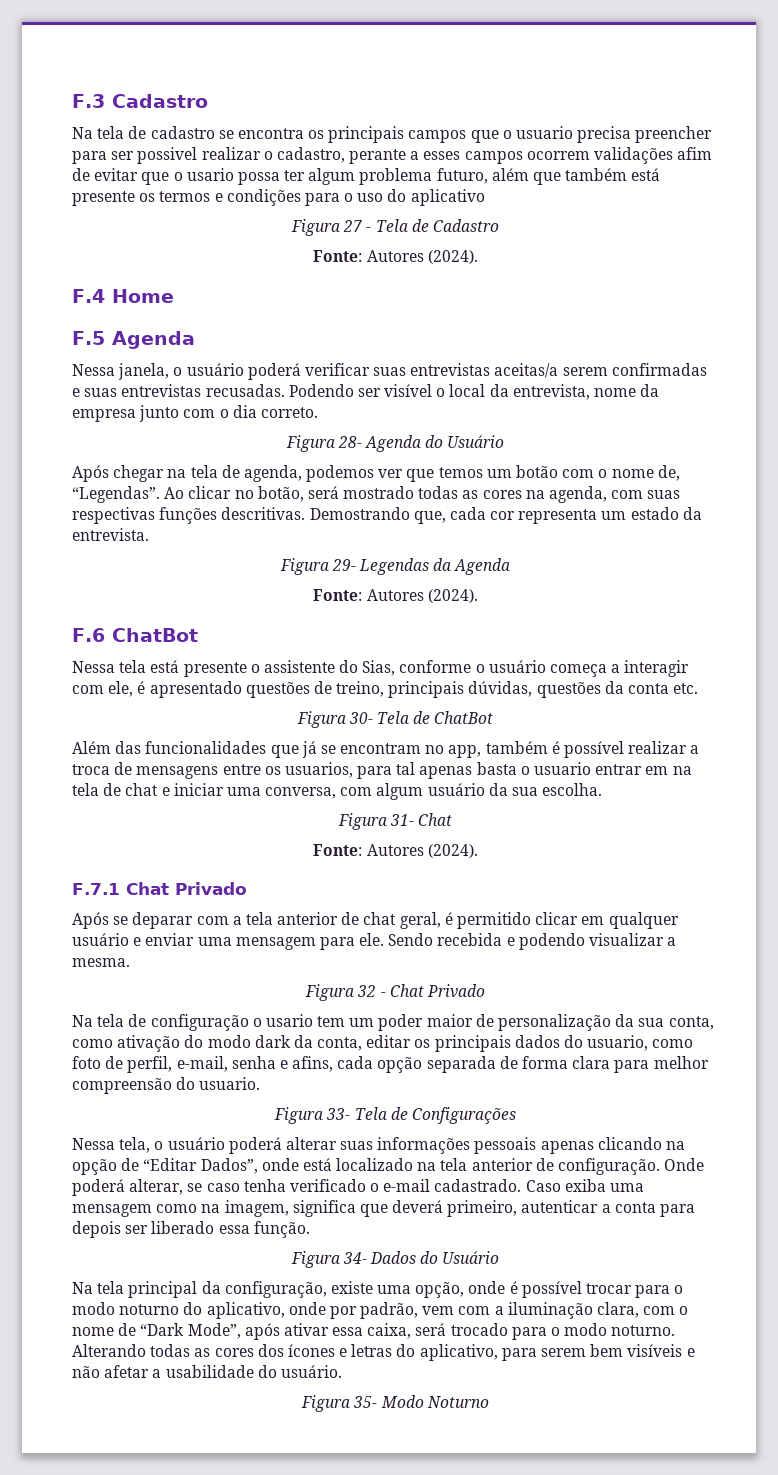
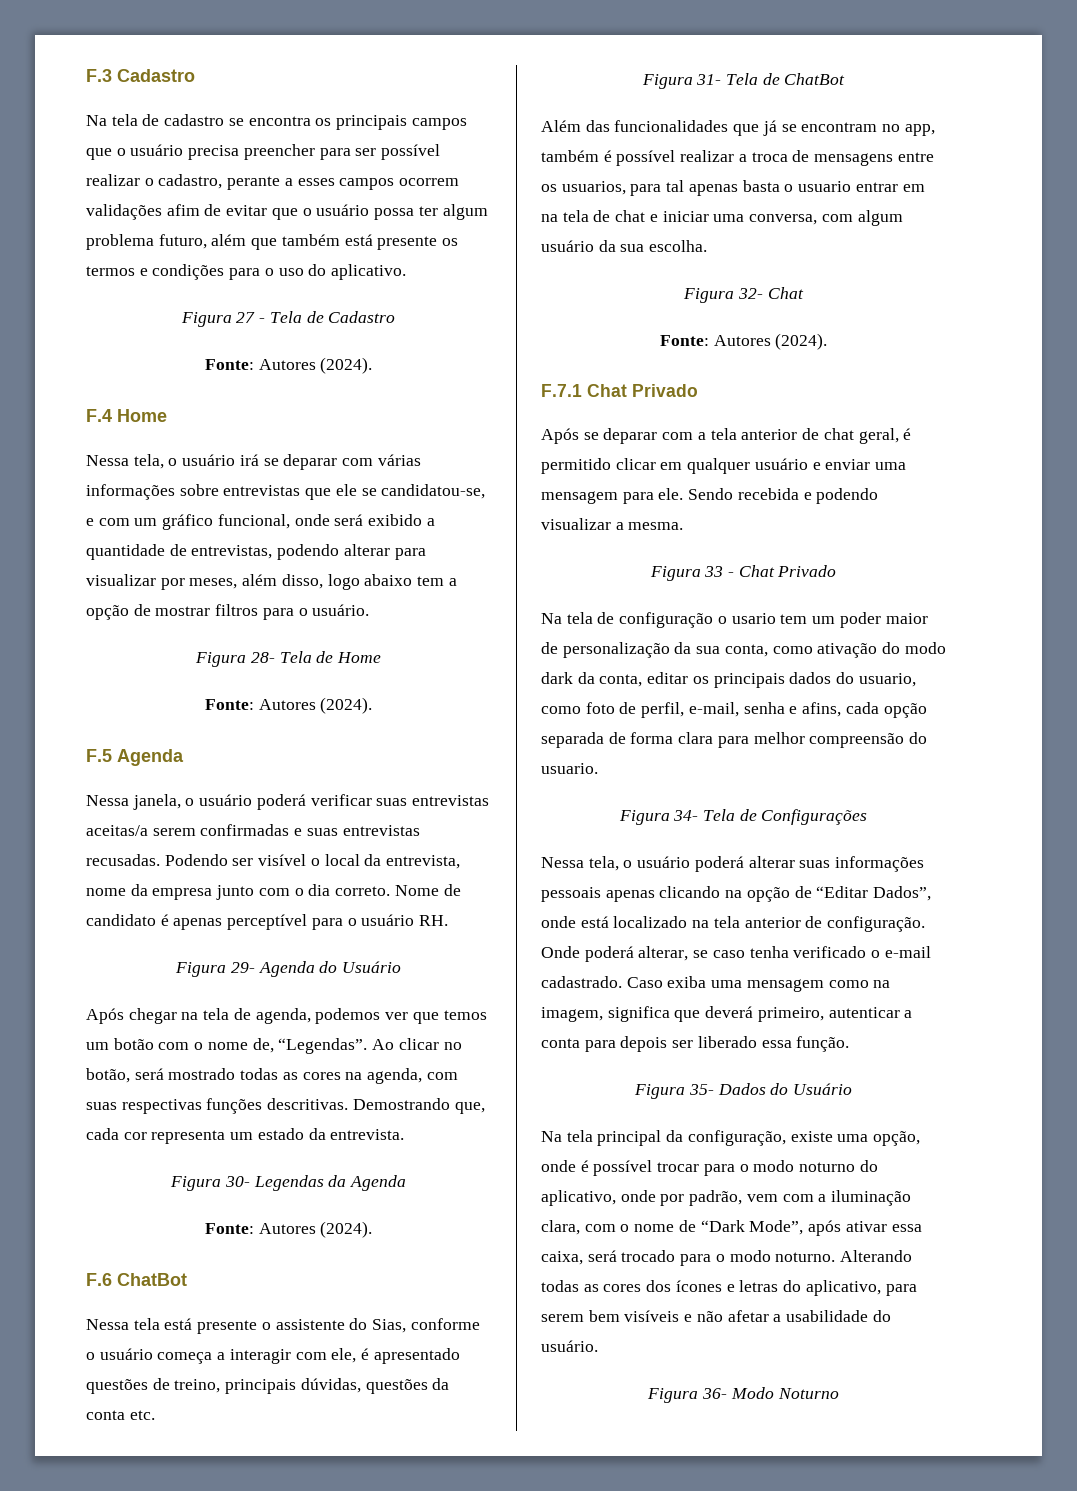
[516,126,574,139] usuario -> [130,144,184,156] usuário
[137,147,198,164] possivel -> [381,144,441,160] possível
[186,168,234,181] usario -> [316,204,370,216] usuário
[410,189,485,206] aplicativo -> [331,264,407,280] aplicativo.
(174, 296) none -> [86,454,421,470] [86,484,486,500] [86,514,435,530] [86,544,426,560] [86,574,457,590] [86,604,370,620] [195,651,381,667] [204,697,373,714] // Nessa tela, o usuário irá se deparar com várias informações sobre entrevistas que ele se candidatou-se, e com um gráfico funcional, onde será exibido a quantidade de entrevistas, podendo alterar para visualizar por meses, além disso, logo abaixo tem a opção de mostrar filtros para o usuário. // Figura 28- Tela de Home // Fonte: Autores (2024).
[285,435,362,452] // Figura 28- -> [394,884,461,896] [86,914,449,930] [175,962,255,977] Nome de candidato é apenas perceptível para o usuário RH. // Figura 29-
[331,559,356,571] 29- -> [224,1176,250,1187] 30-
[348,712,373,724] 30- -> [696,74,722,85] 31-
[390,814,414,826] 31- -> [738,288,763,299] 32-
[357,985,377,997] 32 -> [704,566,724,577] 33
[326,1108,351,1120] 33- -> [673,810,699,821] 34-
[342,1252,367,1264] 34- -> [688,1084,714,1095] 35-
[353,1396,378,1408] 35- -> [702,1388,728,1399] 36-

